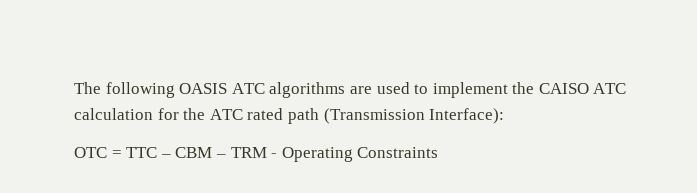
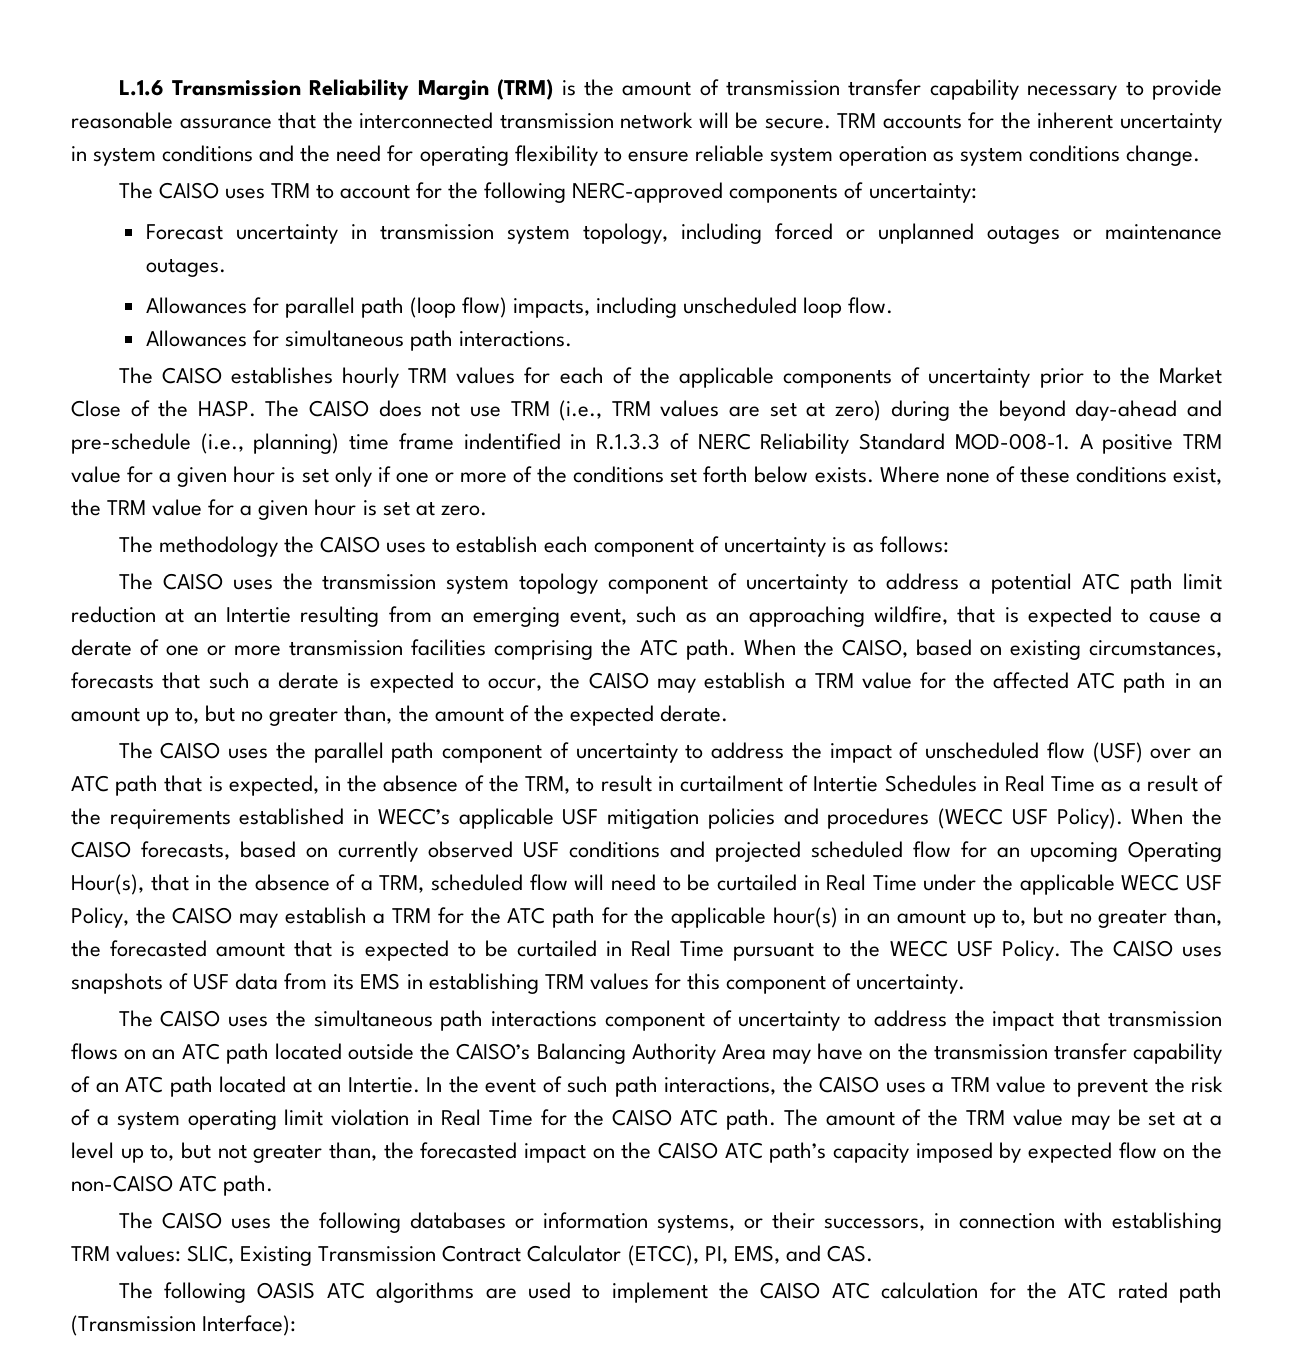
(74, 88) none -> [118,79,1222,100] [71,112,1222,133] [71,145,1201,166] [118,182,977,203] [145,223,1223,244] [145,258,226,277] [145,297,894,318] [145,330,572,351] [118,367,1222,388] [71,400,1222,421] [71,433,1223,454] [71,466,1223,487] [71,499,487,520] [118,536,949,557] [118,573,1222,594] [71,606,1222,627] [71,639,1222,660] [71,672,1222,693] [71,705,728,726] [118,742,1223,763] [71,775,1223,796] [71,808,1223,829] [71,841,1222,862] [71,874,1222,895] [71,907,1222,928] [71,940,1222,961] [71,973,966,994] [118,1010,1223,1031] [71,1043,1222,1064] [71,1076,1223,1097] [71,1109,1222,1130] [71,1142,1222,1163] [71,1175,274,1196] [118,1212,1222,1233] [71,1245,873,1266] L.1.6 Transmission Reliability Margin (TRM) is the amount of transmission transfer capability necessary to provide reasonable assurance that the interconnected transmission network will be secure. TRM accounts for the inherent uncertainty in system conditions and the need for operating flexibility to ensure reliable system operation as system conditions change. // The CAISO uses TRM to account for the following NERC-approved components of uncertainty: // Forecast uncertainty in transmission system topology, including forced or unplanned outages or maintenance outages. // Allowances for parallel path (loop flow) impacts, including unscheduled loop flow. // Allowances for simultaneous path interactions. // The CAISO establishes hourly TRM values for each of the applicable components of uncertainty prior to the Market Close of the HASP. The CAISO does not use TRM (i.e., TRM values are set at zero) during the beyond day-ahead and pre-schedule (i.e., planning) time frame indentified in R.1.3.3 of NERC Reliability Standard MOD-008-1. A positive TRM value for a given hour is set only if one or more of the conditions set forth below exists. Where none of these conditions exist, the TRM value for a given hour is set at zero. // The methodology the CAISO uses to establish each component of uncertainty is as follows: // The CAISO uses the transmission system topology component of uncertainty to address a potential ATC path limit reduction at an Intertie resulting from an emerging event, such as an approaching wildfire, that is expected to cause a derate of one or more transmission facilities comprising the ATC path. When the CAISO, based on existing circumstances, forecasts that such a derate is expected to occur, the CAISO may establish a TRM value for the affected ATC path in an amount up to, but no greater than, the amount of the expected derate. // The CAISO uses the parallel path component of uncertainty to address the impact of unscheduled flow (USF) over an ATC path that is expected, in the absence of the TRM, to result in curtailment of Intertie Schedules in Real Time as a result of the requirements established in WECC’s applicable USF mitigation policies and procedures (WECC USF Policy). When the CAISO forecasts, based on currently observed USF conditions and projected scheduled flow for an upcoming Operating Hour(s), that in the absence of a TRM, scheduled flow will need to be curtailed in Real Time under the applicable WECC USF Policy, the CAISO may establish a TRM for the ATC path for the applicable hour(s) in an amount up to, but no greater than, the forecasted amount that is expected to be curtailed in Real Time pursuant to the WECC USF Policy. The CAISO uses snapshots of USF data from its EMS in establishing TRM values for this component of uncertainty. // The CAISO uses the simultaneous path interactions component of uncertainty to address the impact that transmission flows on an ATC path located outside the CAISO’s Balancing Authority Area may have on the transmission transfer capability of an ATC path located at an Intertie. In the event of such path interactions, the CAISO uses a TRM value to prevent the risk of a system operating limit violation in Real Time for the CAISO ATC path. The amount of the TRM value may be set at a level up to, but not greater than, the forecasted impact on the CAISO ATC path’s capacity imposed by expected flow on the non-CAISO ATC path. // The CAISO uses the following databases or information systems, or their successors, in connection with establishing TRM values: SLIC, Existing Transmission Contract Calculator (ETCC), PI, EMS, and CAS. //
[74,147,439,162] // OTC = TTC – CBM – TRM - Operating Constraints -> (297, 1325) none

